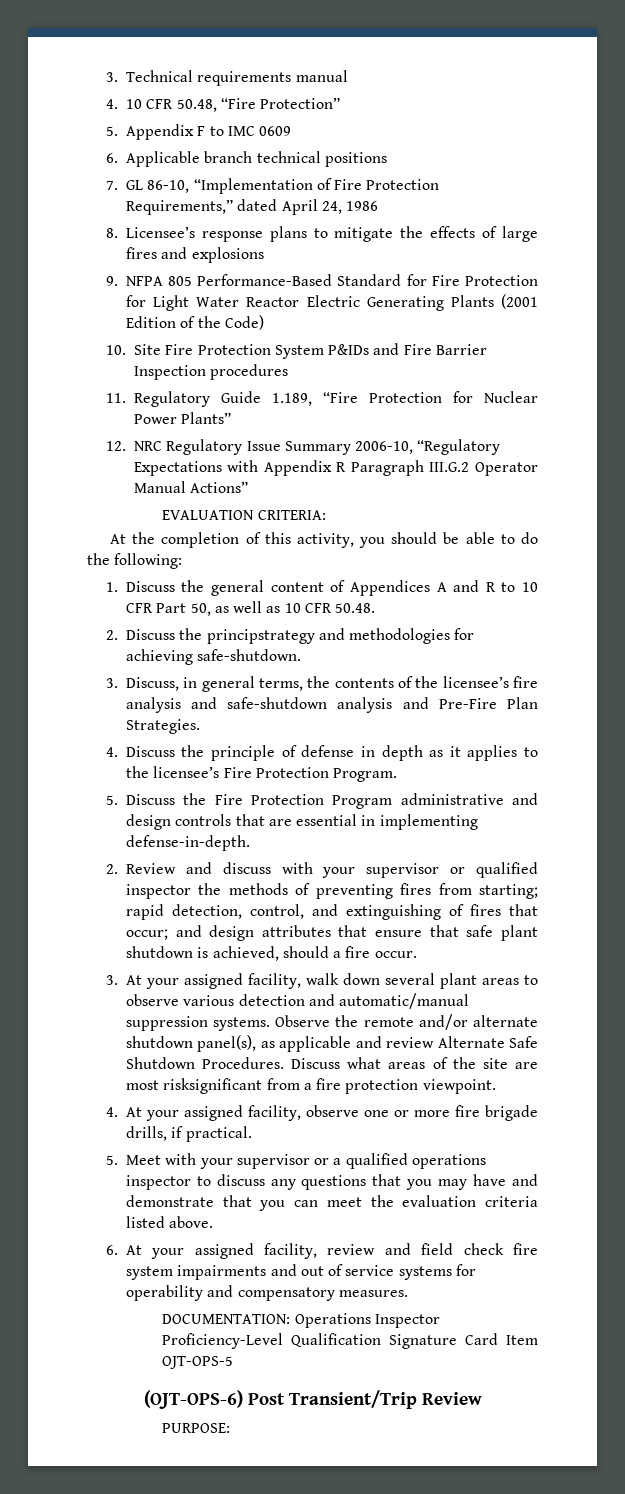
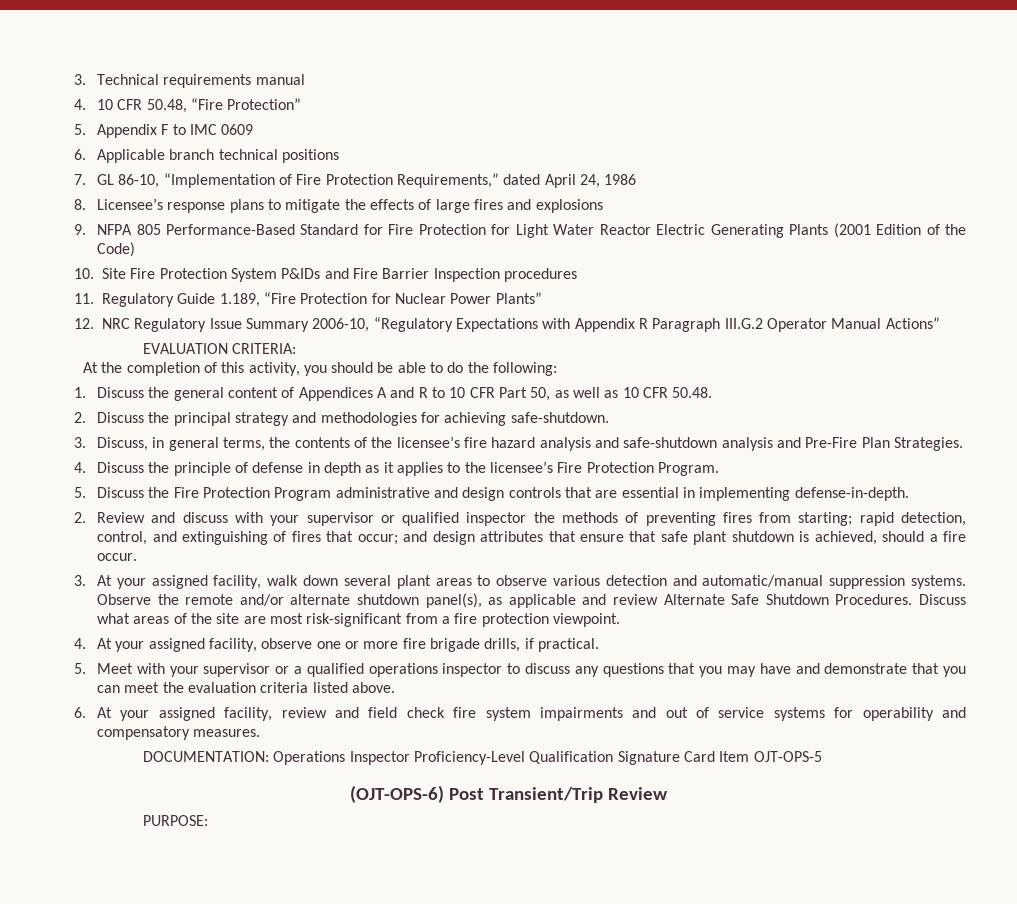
[206,629,315,644] principstrategy -> [173,412,290,426] principal strategy
(538, 682) none -> [491,437,536,448] hazard
[163,1078,263,1094] risksignificant -> [306,613,403,627] risk-significant

